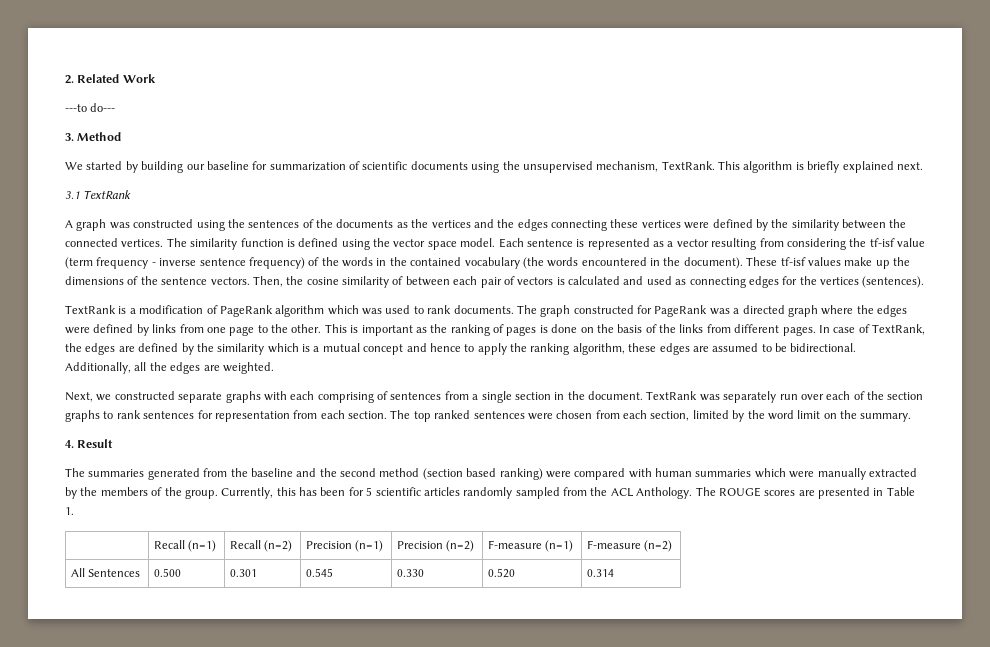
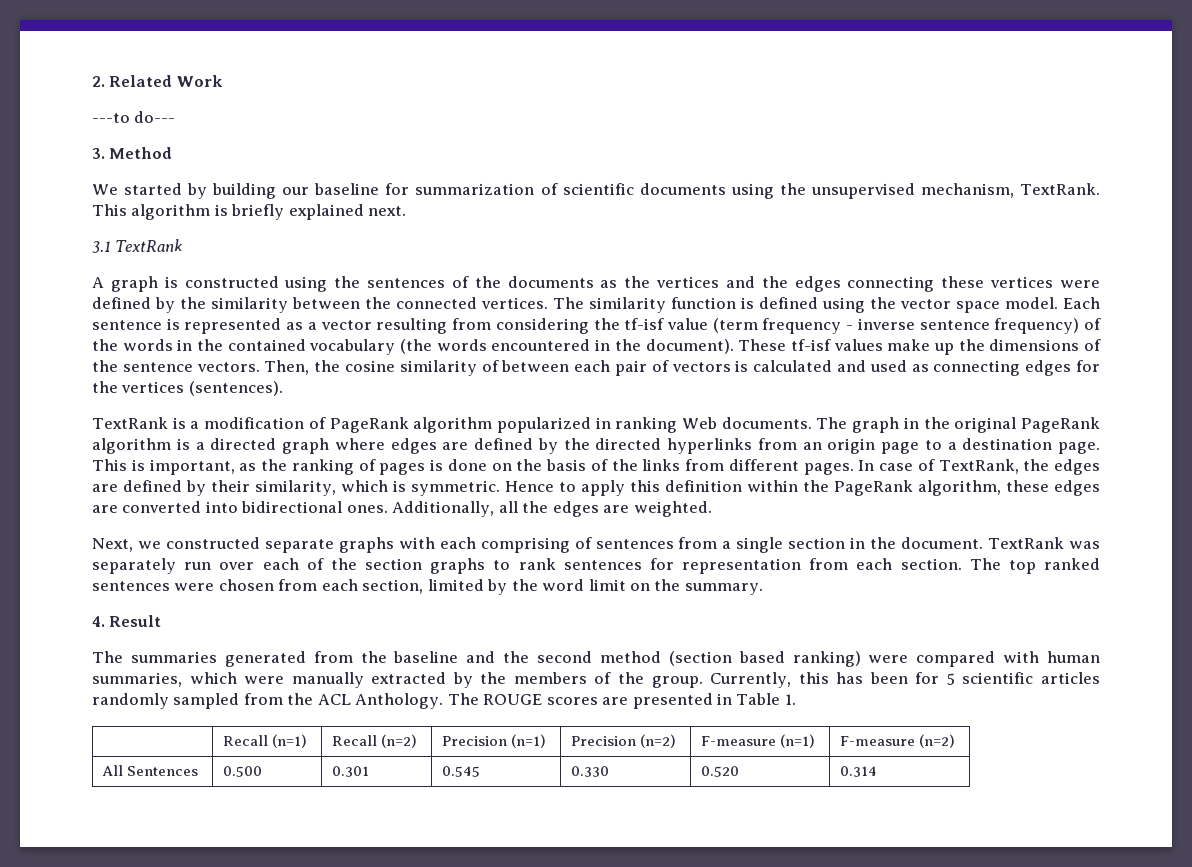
[109,222,130,229] was -> [164,276,178,288] is
[327,305,907,317] [65,324,322,336] which was used to rank documents. The graph constructed for PageRank was a directed graph where the edges were defined by links from one page to the other. -> [496,417,1101,433] [92,438,1100,454] popularized in ranking Web documents. The graph in the original PageRank algorithm is a directed graph where edges are defined by the directed hyperlinks from an origin page to a destination page.
[361,325,413,336] important -> [149,459,235,475] important,
[196,343,857,355] the similarity which is a mutual concept and hence to apply the ranking algorithm, these edges are assumed to be bidirectional. -> [211,480,1100,496] [92,501,388,513] their similarity, which is symmetric. Hence to apply this definition within the PageRank algorithm, these edges are converted into bidirectional ones.
[695,469,752,477] summaries -> [92,672,182,687] summaries,

